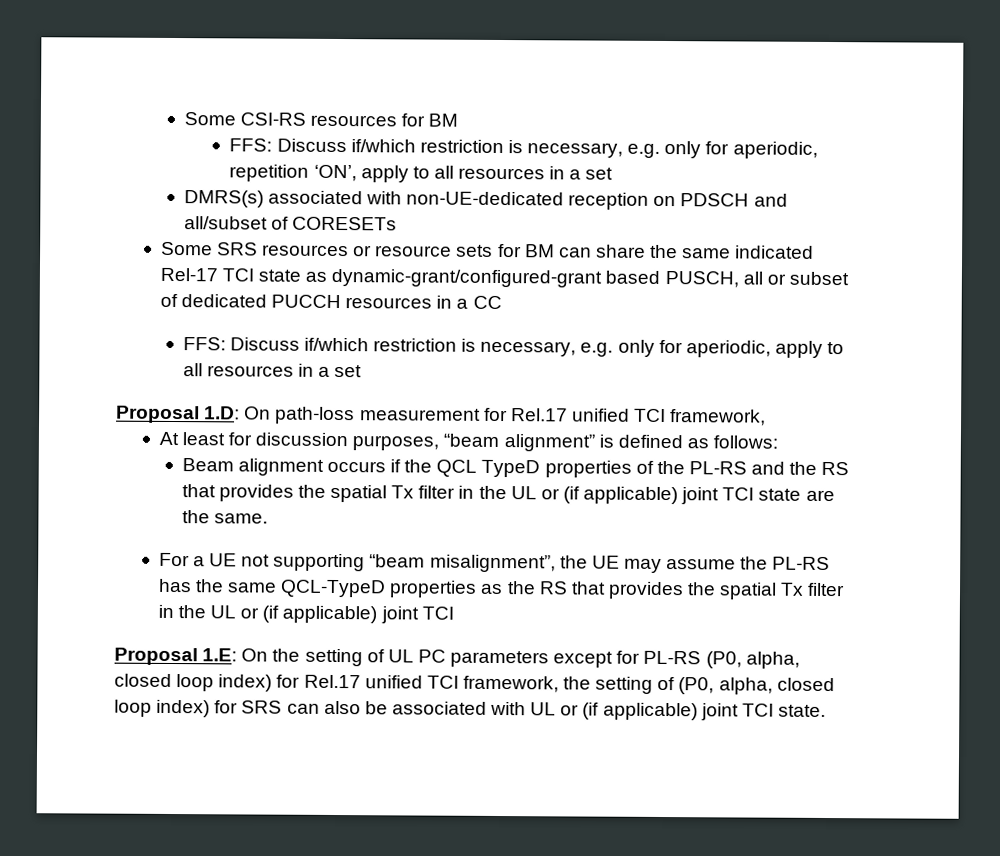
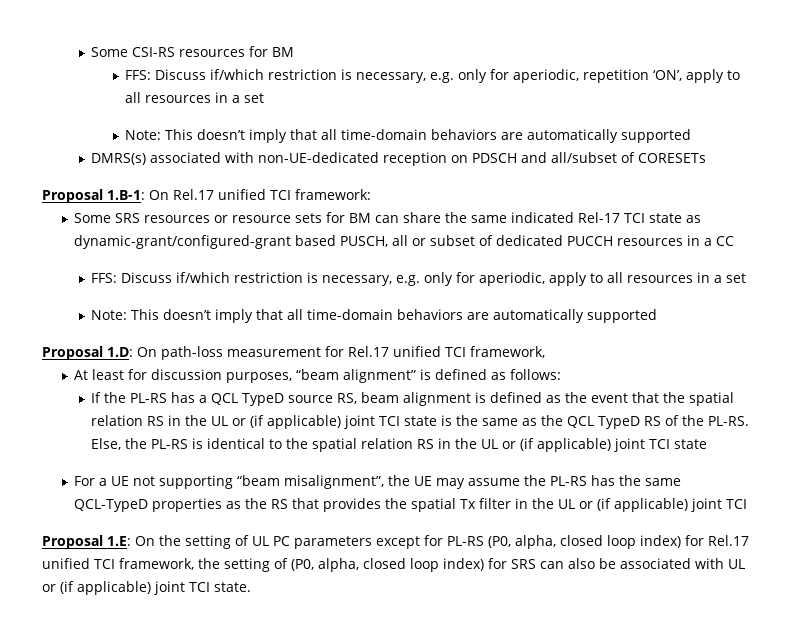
(614, 173) none -> [124,129,691,143] // Note: This doesn’t imply that all time-domain behaviors are automatically supported
(397, 223) none -> [42,189,371,203] // Proposal 1.B-1: On Rel.17 unified TCI framework:
(363, 371) none -> [90,309,657,323] // Note: This doesn’t imply that all time-domain behaviors are automatically supported
[181,458,850,478] [181,484,835,505] [181,510,268,524] Beam alignment occurs if the QCL TypeD properties of the PL-RS and the RS that provides the spatial Tx filter in the UL or (if applicable) joint TCI state are the same. -> [90,392,734,406] [90,415,749,429] [90,438,707,452] If the PL-RS has a QCL TypeD source RS, beam alignment is defined as the event that the spatial relation RS in the UL or (if applicable) joint TCI state is the same as the QCL TypeD RS of the PL-RS. Else, the PL-RS is identical to the spatial relation RS in the UL or (if applicable) joint TCI state

